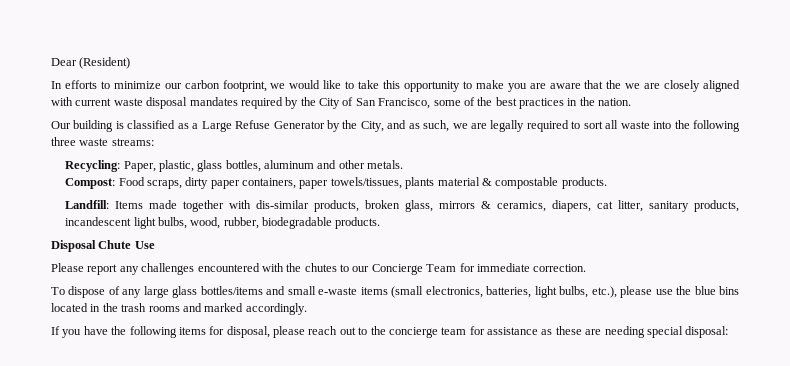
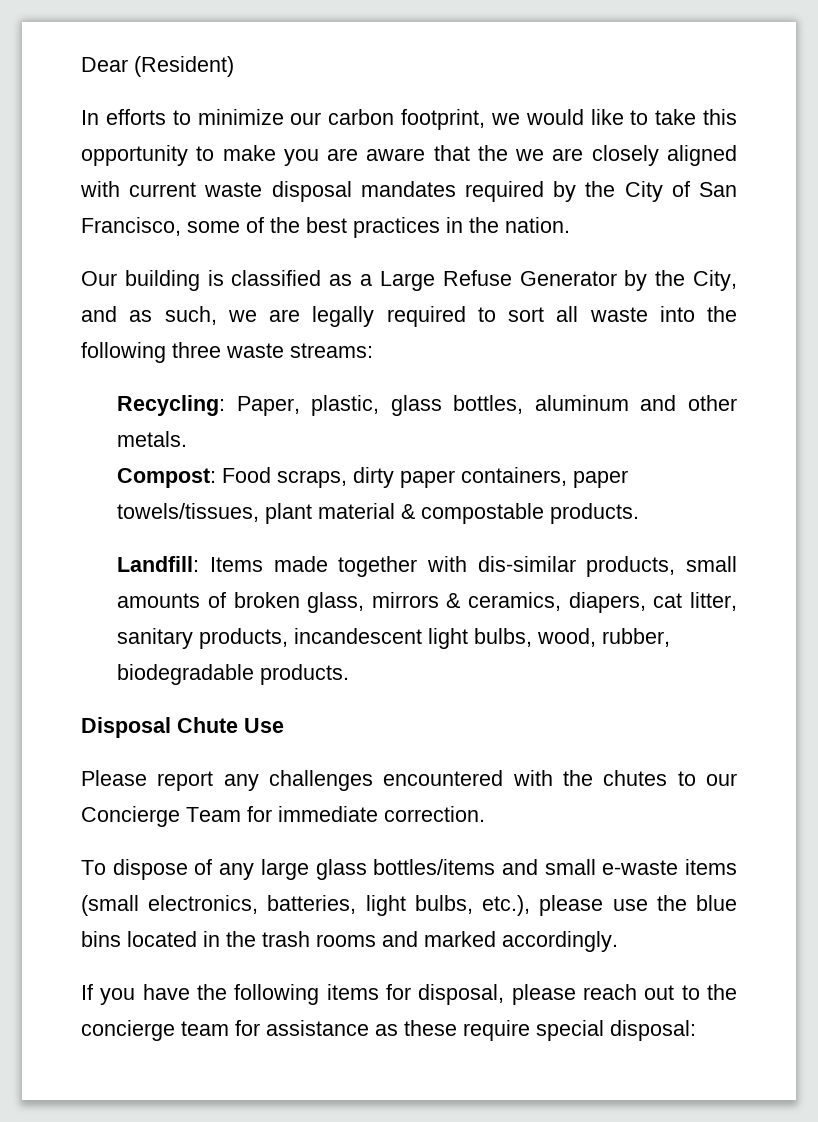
[405,177,435,189] plants -> [265,503,313,524] plant
(360, 206) none -> [686,556,737,572] [117,592,226,608] small amounts of
[585,326,645,338] are needing -> [463,1020,530,1041] require

